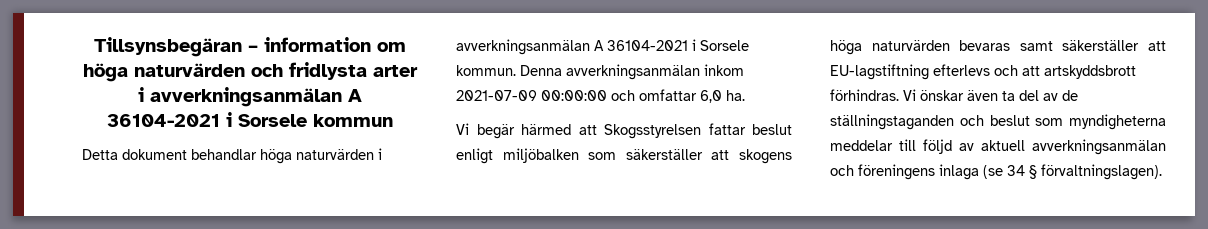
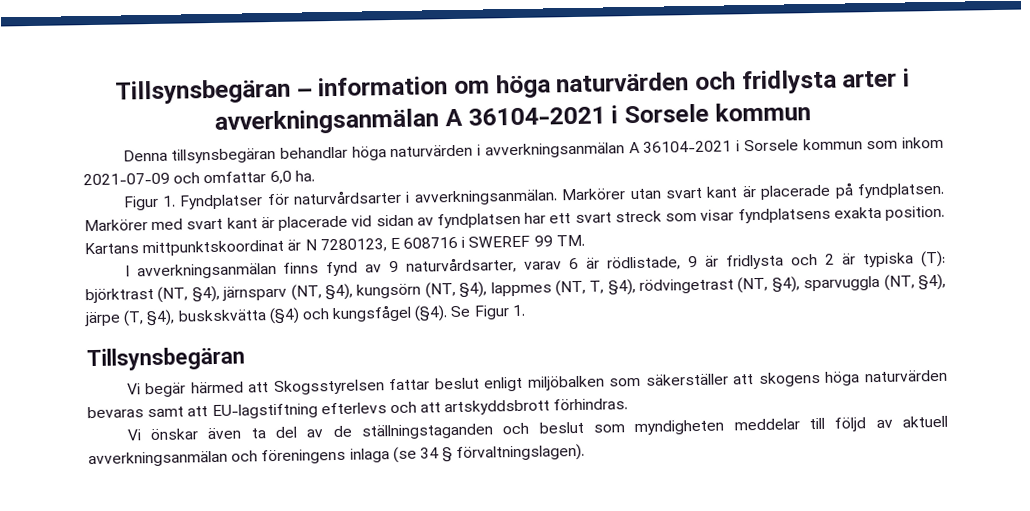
[82,149,187,160] Detta dokument -> [122,147,277,164] Denna tillsynsbegäran
[456,64,700,80] kommun. Denna avverkningsanmälan -> [802,138,899,151] kommun som
[541,90,607,101] 00:00:00 -> (170, 179) none
(745, 95) none -> [122,182,945,211] [84,205,945,232] [84,234,585,257] [124,250,947,280] [85,273,947,304] [84,304,526,327] [86,346,245,372] // Figur 1. Fyndplatser för naturvårdsarter i avverkningsanmälan. Markörer utan svart kant är placerade på fyndplatsen. Markörer med svart kant är placerade vid sidan av fyndplatsen har ett svart streck som visar fyndplatsens exakta position. Kartans mittpunktskoordinat är N 7280123, E 608716 i SWEREF 99 TM. // I avverkningsanmälan finns fynd av 9 naturvårdsarter, varav 6 är rödlistade, 9 är fridlysta och 2 är typiska (T): björktrast (NT, §4), järnsparv (NT, §4), kungsörn (NT, §4), lappmes (NT, T, §4), rödvingetrast (NT, §4), sparvuggla (NT, §4), järpe (T, §4), buskskvätta (§4) och kungsfågel (§4). Se Figur 1. // Tillsynsbegäran
[1062,40,1140,51] säkerställer -> (185, 412) none
(899, 95) none -> (629, 404) //
[1069,114,1166,130] myndigheterna -> [634,419,725,436] myndigheten

